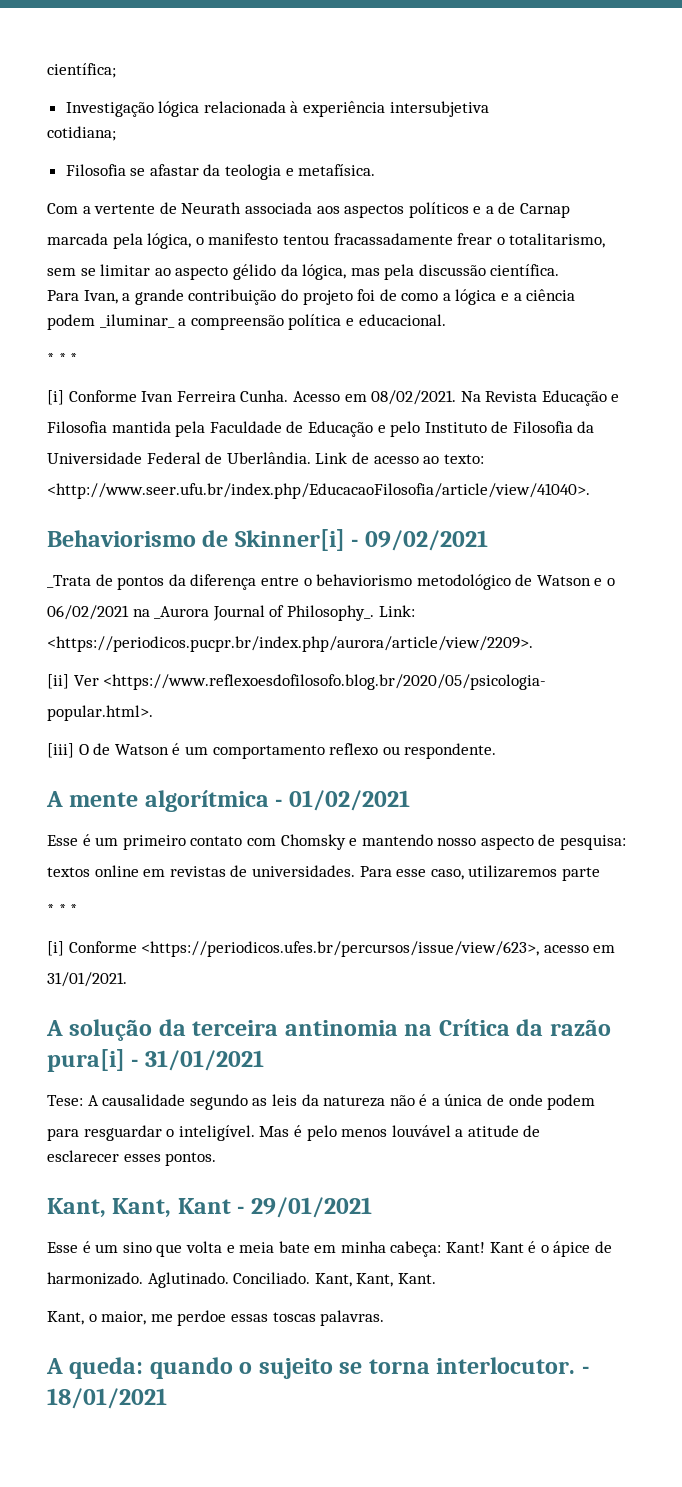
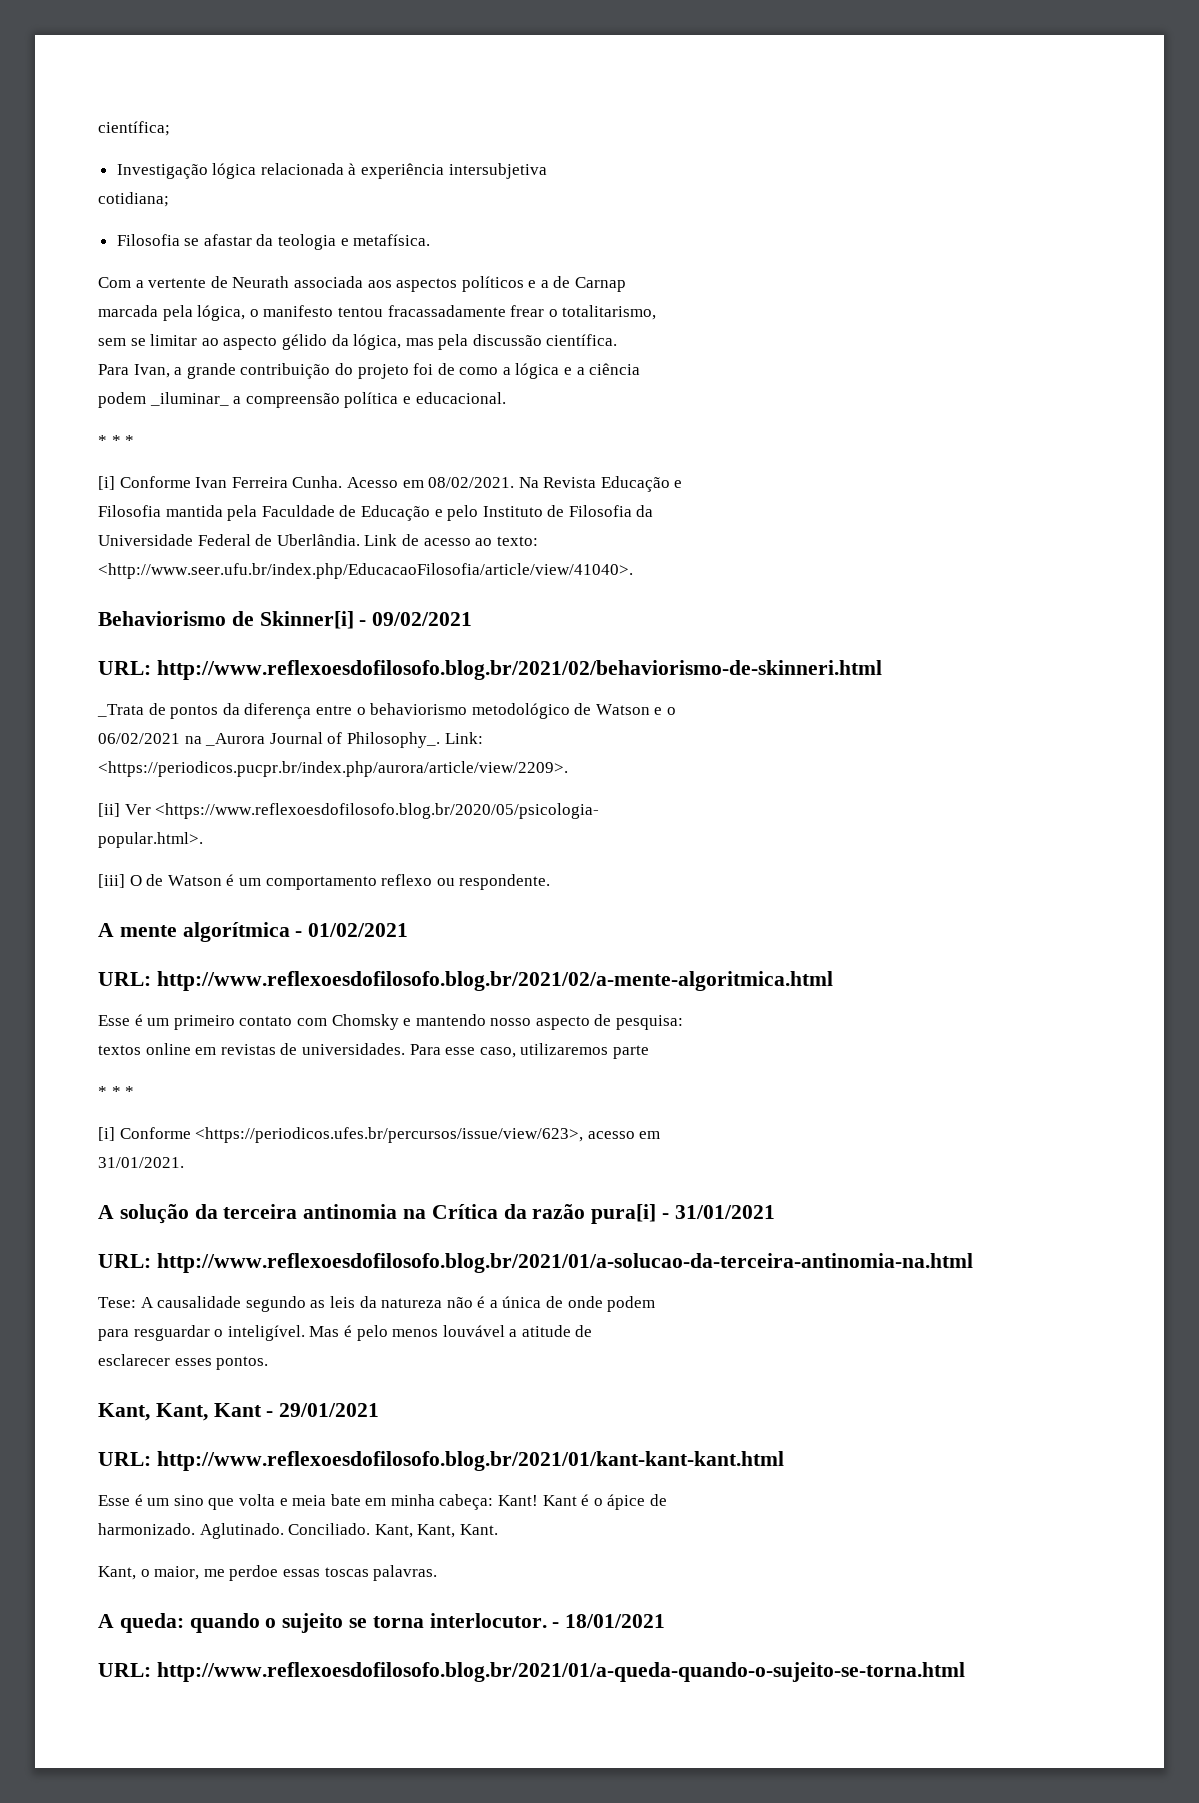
(488, 540) none -> [98,660,882,680] // URL: http://www.reflexoesdofilosofo.blog.br/2021/02/behaviorismo-de-skinneri.html
(410, 800) none -> [98,971,833,991] // URL: http://www.reflexoesdofilosofo.blog.br/2021/02/a-mente-algoritmica.html
(264, 1060) none -> [98,1253,973,1273] // URL: http://www.reflexoesdofilosofo.blog.br/2021/01/a-solucao-da-terceira-antinomia-na.html
(372, 1207) none -> [98,1451,784,1471] // URL: http://www.reflexoesdofilosofo.blog.br/2021/01/kant-kant-kant.html
(167, 1398) none -> [98,1662,965,1682] // URL: http://www.reflexoesdofilosofo.blog.br/2021/01/a-queda-quando-o-sujeito-se-torna.html

